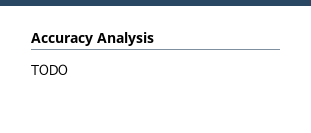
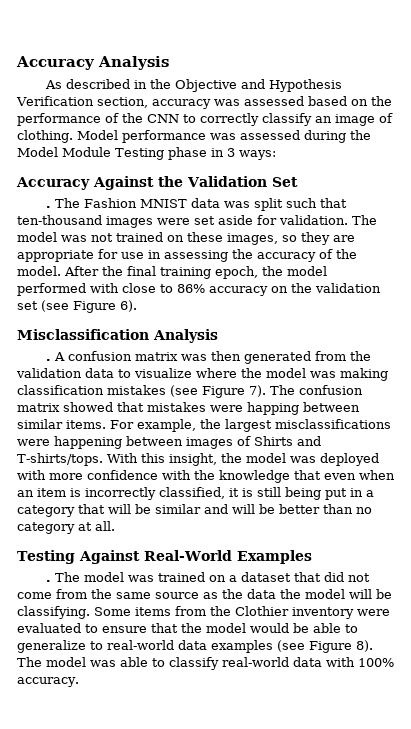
[31,64,68,75] TODO -> [44,79,342,92] [16,96,392,109] [17,113,393,126] [17,130,371,143] [17,147,276,160] [16,176,298,190] [45,198,347,211] [17,215,377,228] [17,232,355,245] [17,249,357,262] [17,266,327,279] [17,283,381,296] [17,300,137,313] [17,329,218,343] [45,351,371,364] [16,368,388,381] [17,385,363,398] [17,402,360,415] [17,419,391,432] [17,436,321,449] [17,453,379,466] [17,470,395,483] [17,487,374,500] [17,504,372,517] [17,521,115,534] [17,550,312,564] [45,572,370,582] [17,589,392,599] [17,606,390,619] [17,623,358,633] [17,640,373,653] [17,657,394,670] [17,677,79,687] As described in the Objective and Hypothesis Verification section, accuracy was assessed based on the performance of the CNN to correctly classify an image of clothing. Model performance was assessed during the Model Module Testing phase in 3 ways: // Accuracy Against the Validation Set // . The Fashion MNIST data was split such that ten-thousand images were set aside for validation. The model was not trained on these images, so they are appropriate for use in assessing the accuracy of the model. After the final training epoch, the model performed with close to 86% accuracy on the validation set (see Figure 6). // Misclassification Analysis // . A confusion matrix was then generated from the validation data to visualize where the model was making classification mistakes (see Figure 7). The confusion matrix showed that mistakes were happing between similar items. For example, the largest misclassifications were happening between images of Shirts and T-shirts/tops. With this insight, the model was deployed with more confidence with the knowledge that even when an item is incorrectly classified, it is still being put in a category that will be similar and will be better than no category at all. // Testing Against Real-World Examples // . The model was trained on a dataset that did not come from the same source as the data the model will be classifying. Some items from the Clothier inventory were evaluated to ensure that the model would be able to generalize to real-world data examples (see Figure 8). The model was able to classify real-world data with 100% accuracy.

